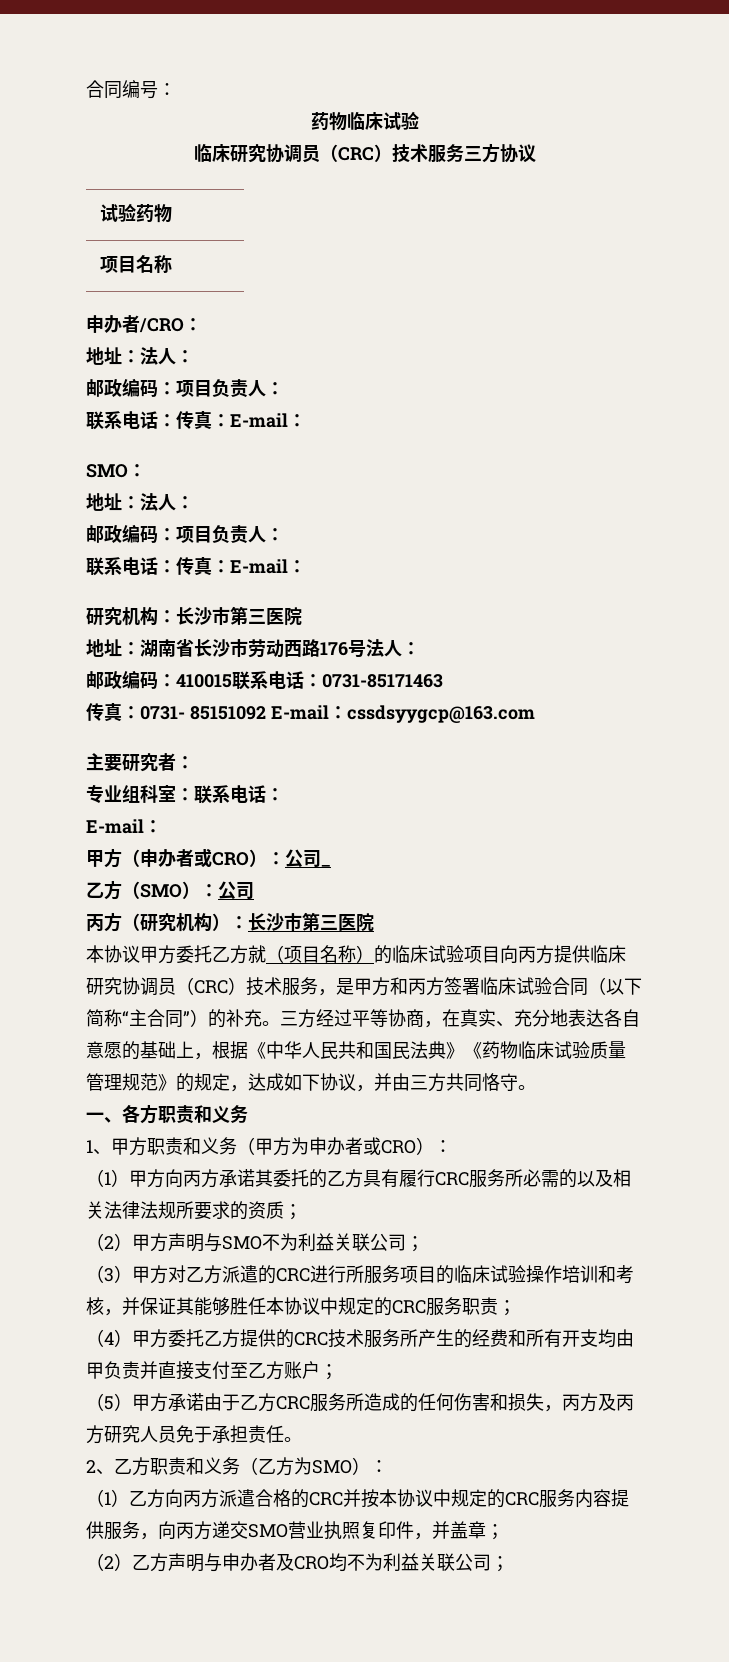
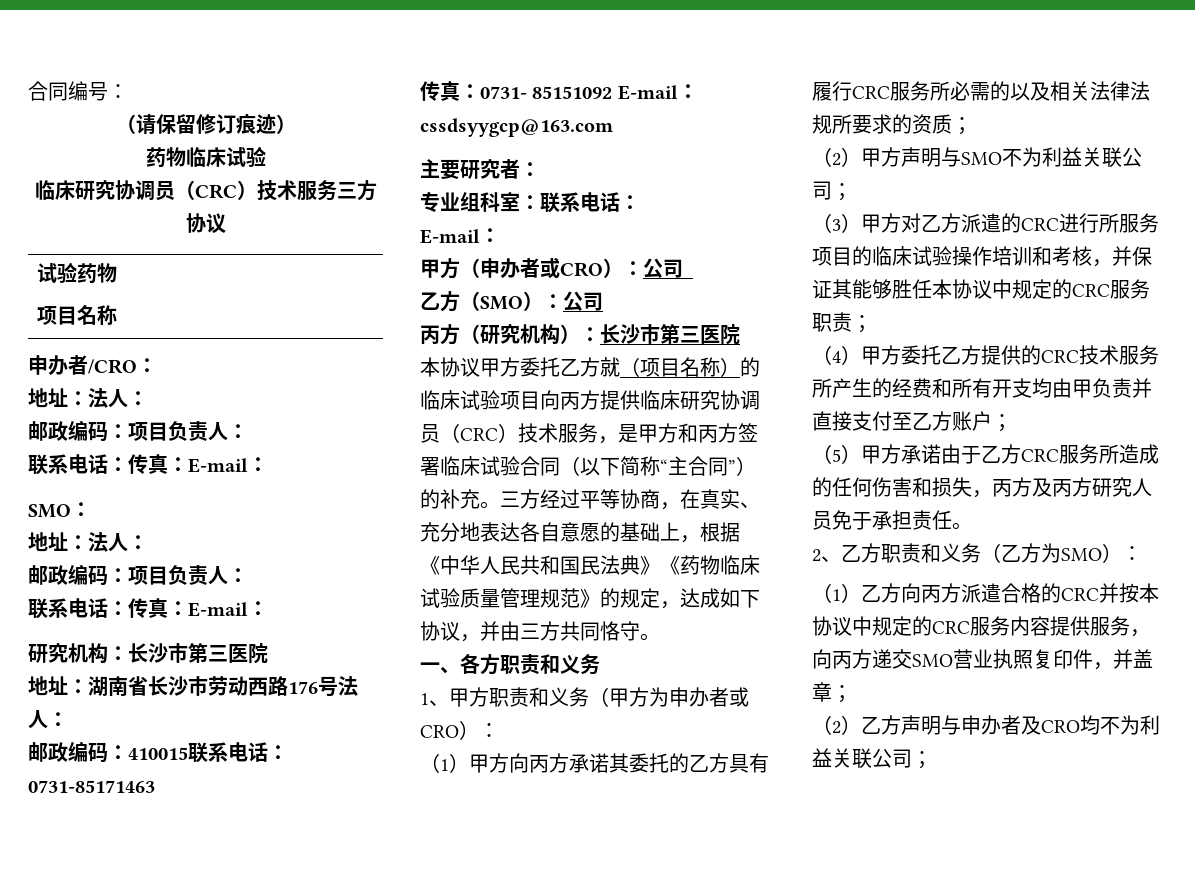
(176, 89) none -> [115,114,296,135] // （请保留修订痕迹）

